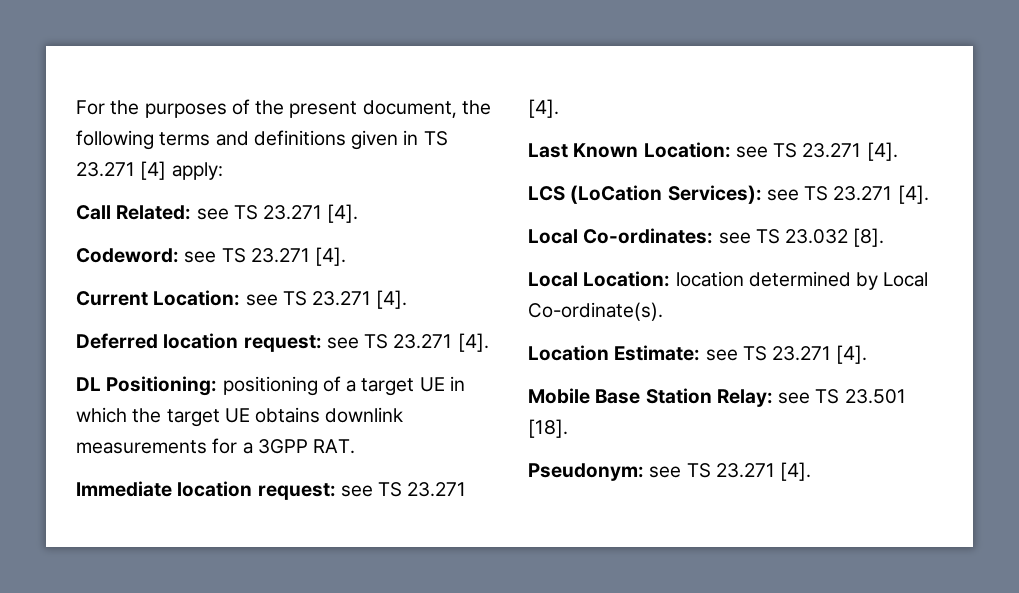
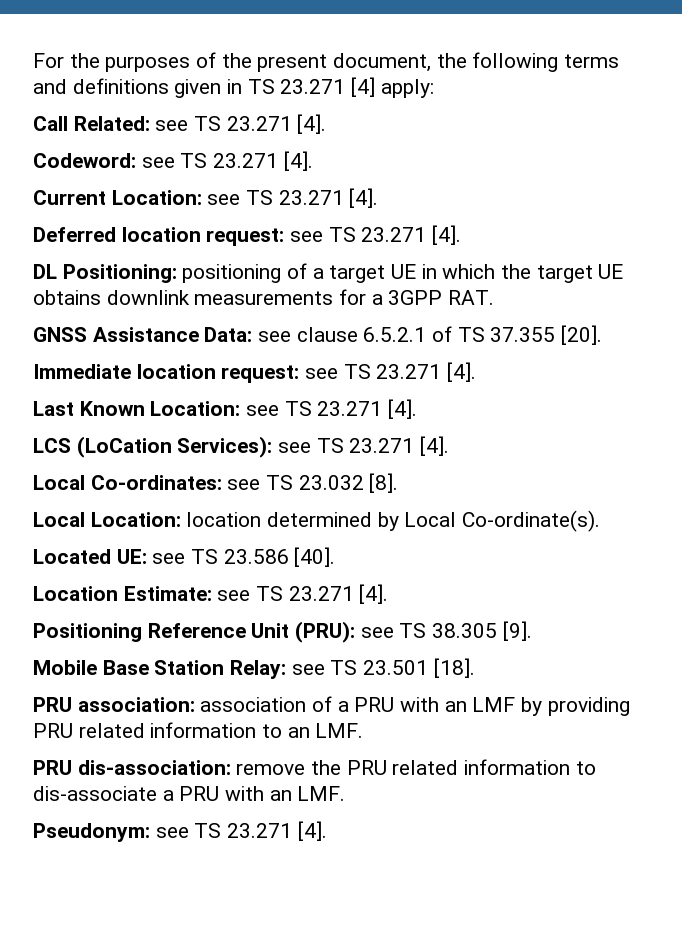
(356, 446) none -> [33,325,603,345] // GNSS Assistance Data: see clause 6.5.2.1 of TS 37.355 [20].
(663, 311) none -> [33,547,336,567] // Located UE: see TS 23.586 [40].
(868, 354) none -> [33,621,532,643] // Positioning Reference Unit (PRU): see TS 38.305 [9].
(568, 428) none -> [33,696,630,716] [33,722,364,738] [33,759,596,775] [33,786,346,801] // PRU association: association of a PRU with an LMF by providing PRU related information to an LMF. // PRU dis-association: remove the PRU related information to dis-associate a PRU with an LMF.

